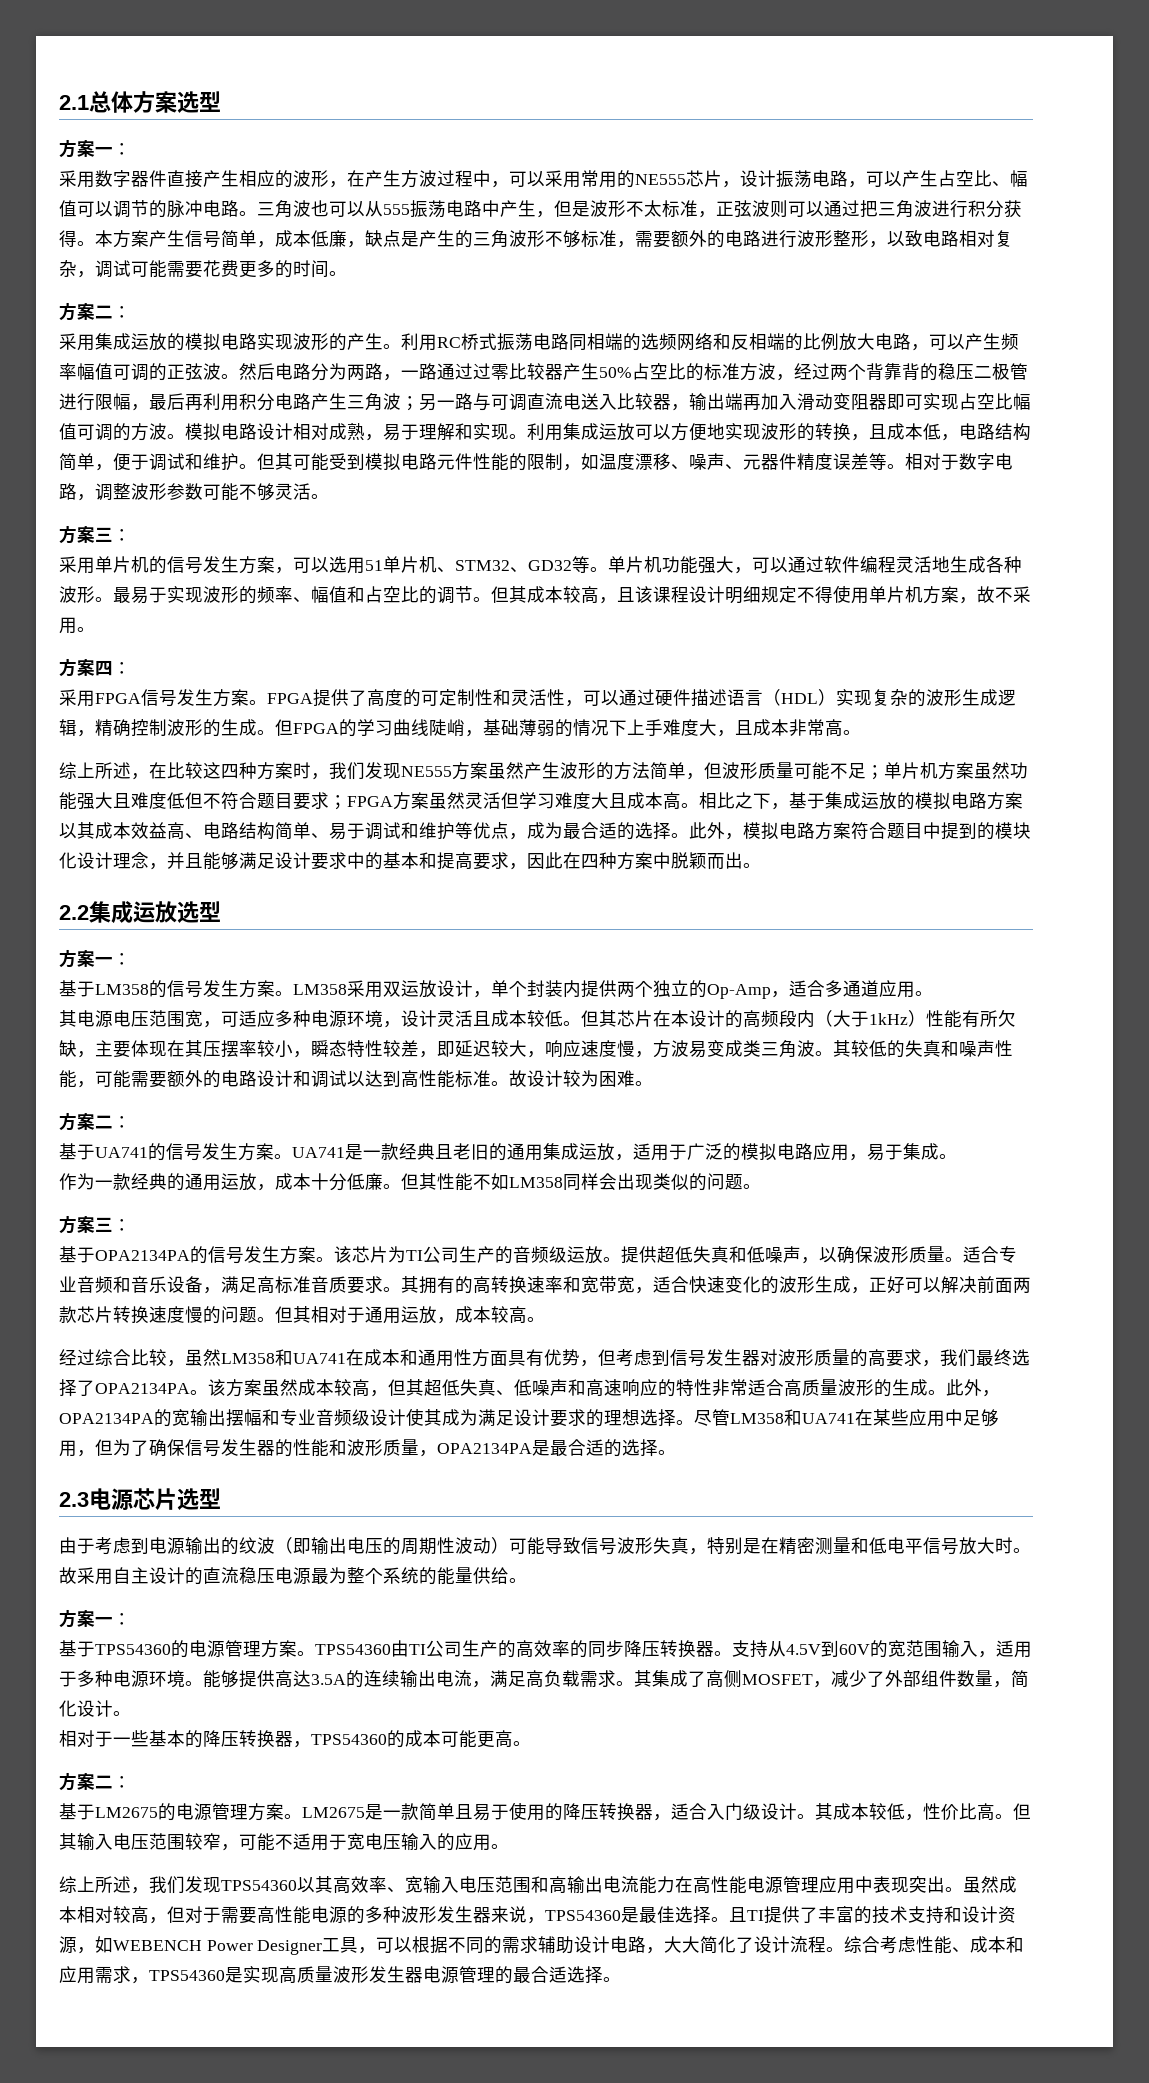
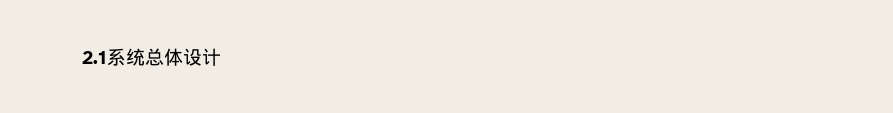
[89,91,221,113] [59,139,131,158] [59,170,1028,188] [59,200,1022,218] [59,230,1013,248] [59,260,347,278] [59,302,131,321] [59,333,1019,351] [59,363,1028,381] [59,393,1031,411] [59,423,1031,441] [59,453,1013,471] [59,483,329,501] [59,525,131,544] [59,556,1022,574] [59,585,1031,604] [59,617,95,634] [59,658,131,677] [59,689,1016,707] [59,719,861,737] [59,762,1028,780] [59,792,1023,810] [59,822,1031,840] [59,852,761,870] [59,901,221,924] [59,949,131,968] [59,980,933,999] [59,1010,1016,1028] [59,1040,1013,1058] [59,1070,653,1088] [59,1112,131,1131] [59,1143,957,1161] [59,1173,761,1191] [59,1215,131,1234] [59,1246,1017,1264] [59,1276,1031,1294] [59,1306,545,1324] [59,1349,1030,1367] [59,1379,1000,1397] [59,1408,999,1427] [59,1439,676,1457] [59,1488,221,1511] [59,1537,1031,1555] [59,1567,527,1585] [59,1609,131,1628] [59,1640,1032,1658] [59,1670,1029,1688] [59,1700,131,1717] [59,1730,531,1748] [59,1772,131,1791] [59,1802,1031,1821] [59,1833,509,1851] [59,1876,1017,1894] [59,1906,1016,1924] [59,1936,1025,1955] [59,1966,621,1984] 总体方案选型 // 方案一： // 采用数字器件直接产生相应的波形，在产生方波过程中，可以采用常用的NE555芯片，设计振荡电路，可以产生占空比、幅值可以调节的脉冲电路。三角波也可以从555振荡电路中产生，但是波形不太标准，正弦波则可以通过把三角波进行积分获得。本方案产生信号简单，成本低廉，缺点是产生的三角波形不够标准，需要额外的电路进行波形整形，以致电路相对复杂，调试可能需要花费更多的时间。 // 方案二： // 采用集成运放的模拟电路实现波形的产生。利用RC桥式振荡电路同相端的选频网络和反相端的比例放大电路，可以产生频率幅值可调的正弦波。然后电路分为两路，一路通过过零比较器产生50%占空比的标准方波，经过两个背靠背的稳压二极管进行限幅，最后再利用积分电路产生三角波；另一路与可调直流电送入比较器，输出端再加入滑动变阻器即可实现占空比幅值可调的方波。模拟电路设计相对成熟，易于理解和实现。利用集成运放可以方便地实现波形的转换，且成本低，电路结构简单，便于调试和维护。但其可能受到模拟电路元件性能的限制，如温度漂移、噪声、元器件精度误差等。相对于数字电路，调整波形参数可能不够灵活。 // 方案三： // 采用单片机的信号发生方案，可以选用51单片机、STM32、GD32等。单片机功能强大，可以通过软件编程灵活地生成各种波形。最易于实现波形的频率、幅值和占空比的调节。但其成本较高，且该课程设计明细规定不得使用单片机方案，故不采用。 // 方案四： // 采用FPGA信号发生方案。FPGA提供了高度的可定制性和灵活性，可以通过硬件描述语言（HDL）实现复杂的波形生成逻辑，精确控制波形的生成。但FPGA的学习曲线陡峭，基础薄弱的情况下上手难度大，且成本非常高。 // 综上所述，在比较这四种方案时，我们发现NE555方案虽然产生波形的方法简单，但波形质量可能不足；单片机方案虽然功能强大且难度低但不符合题目要求；FPGA方案虽然灵活但学习难度大且成本高。相比之下，基于集成运放的模拟电路方案以其成本效益高、电路结构简单、易于调试和维护等优点，成为最合适的选择。此外，模拟电路方案符合题目中提到的模块化设计理念，并且能够满足设计要求中的基本和提高要求，因此在四种方案中脱颖而出。 // 2.2集成运放选型 // 方案一： // 基于LM358的信号发生方案。LM358采用双运放设计，单个封装内提供两个独立的Op-Amp，适合多通道应用。 // 其电源电压范围宽，可适应多种电源环境，设计灵活且成本较低。但其芯片在本设计的高频段内（大于1kHz）性能有所欠缺，主要体现在其压摆率较小，瞬态特性较差，即延迟较大，响应速度慢，方波易变成类三角波。其较低的失真和噪声性能，可能需要额外的电路设计和调试以达到高性能标准。故设计较为困难。 // 方案二： // 基于UA741的信号发生方案。UA741是一款经典且老旧的通用集成运放，适用于广泛的模拟电路应用，易于集成。 // 作为一款经典的通用运放，成本十分低廉。但其性能不如LM358同样会出现类似的问题。 // 方案三： // 基于OPA2134PA的信号发生方案。该芯片为TI公司生产的音频级运放。提供超低失真和低噪声，以确保波形质量。适合专业音频和音乐设备，满足高标准音质要求。其拥有的高转换速率和宽带宽，适合快速变化的波形生成，正好可以解决前面两款芯片转换速度慢的问题。但其相对于通用运放，成本较高。 // 经过综合比较，虽然LM358和UA741在成本和通用性方面具有优势，但考虑到信号发生器对波形质量的高要求，我们最终选择了OPA2134PA。该方案虽然成本较高，但其超低失真、低噪声和高速响应的特性非常适合高质量波形的生成。此外，OPA2134PA的宽输出摆幅和专业音频级设计使其成为满足设计要求的理想选择。尽管LM358和UA741在某些应用中足够用，但为了确保信号发生器的性能和波形质量，OPA2134PA是最合适的选择。 // 2.3电源芯片选型 // 由于考虑到电源输出的纹波（即输出电压的周期性波动）可能导致信号波形失真，特别是在精密测量和低电平信号放大时。故采用自主设计的直流稳压电源最为整个系统的能量供给。 // 方案一： // 基于TPS54360的电源管理方案。TPS54360由TI公司生产的高效率的同步降压转换器。支持从4.5V到60V的宽范围输入，适用于多种电源环境。能够提供高达3.5A的连续输出电流，满足高负载需求。其集成了高侧MOSFET，减少了外部组件数量，简化设计。 // 相对于一些基本的降压转换器，TPS54360的成本可能更高。 // 方案二： // 基于LM2675的电源管理方案。LM2675是一款简单且易于使用的降压转换器，适合入门级设计。其成本较低，性价比高。但其输入电压范围较窄，可能不适用于宽电压输入的应用。 // 综上所述，我们发现TPS54360以其高效率、宽输入电压范围和高输出电流能力在高性能电源管理应用中表现突出。虽然成本相对较高，但对于需要高性能电源的多种波形发生器来说，TPS54360是最佳选择。且TI提供了丰富的技术支持和设计资源，如WEBENCH Power Designer工具，可以根据不同的需求辅助设计电路，大大简化了设计流程。综合考虑性能、成本和应用需求，TPS54360是实现高质量波形发生器电源管理的最合适选择。 -> [107,48,221,66] 系统总体设计

